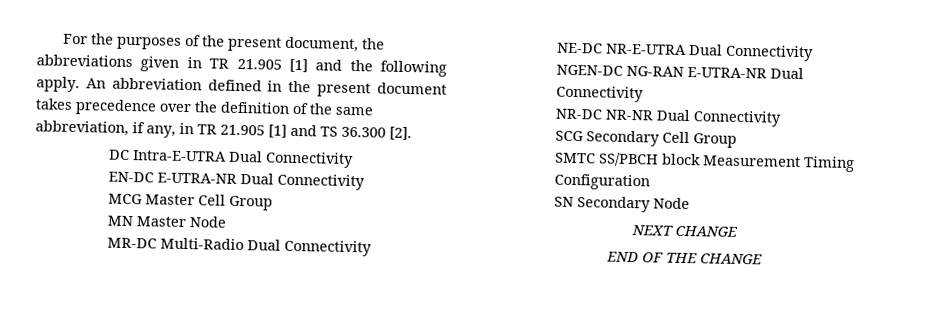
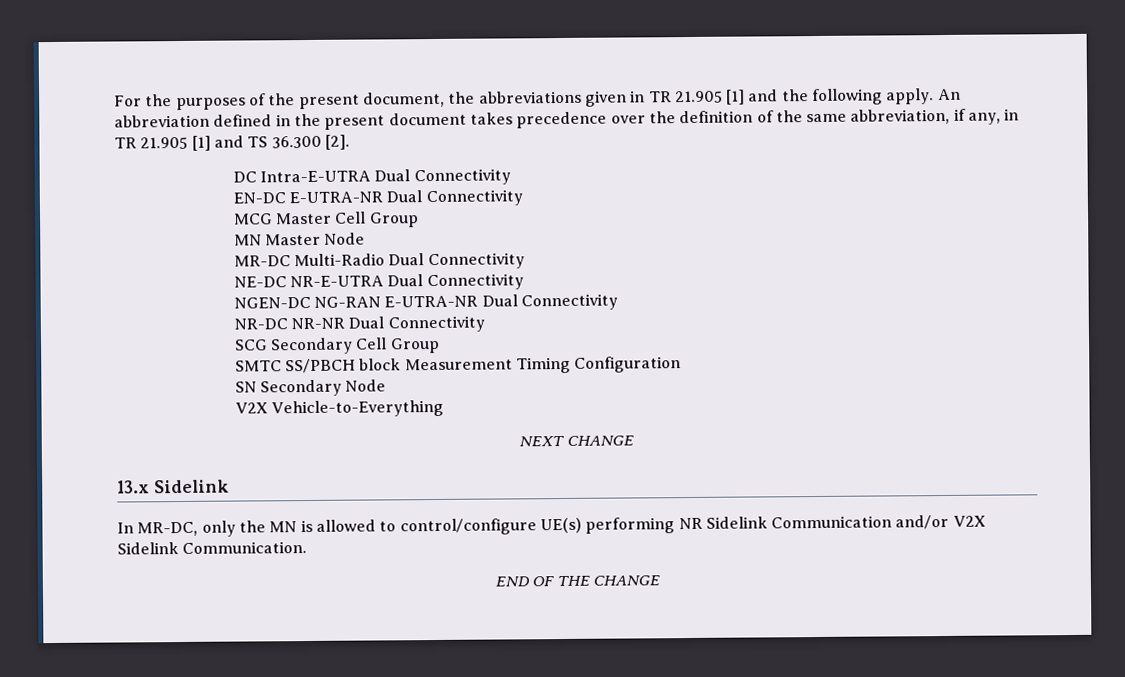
(691, 203) none -> [234,399,445,418] // V2X Vehicle-to-Everything
(738, 231) none -> [117,479,229,494] [117,514,986,537] [117,541,308,555] // 13.x Sidelink // In MR-DC, only the MN is allowed to control/configure UE(s) performing NR Sidelink Communication and/or V2X Sidelink Communication.

